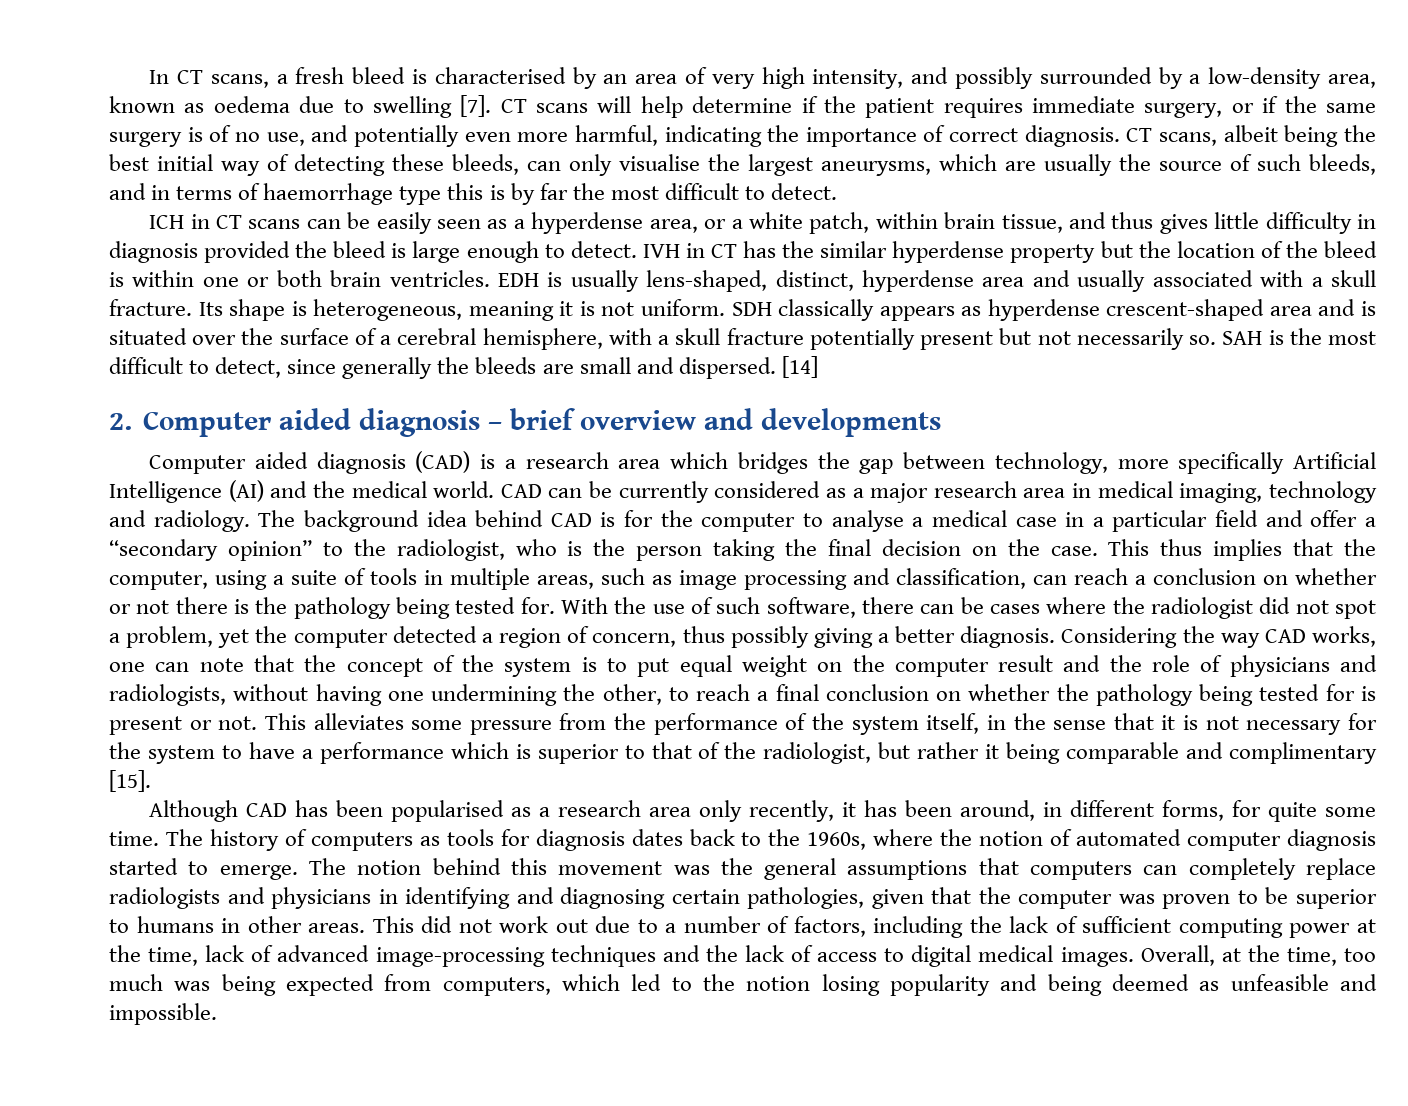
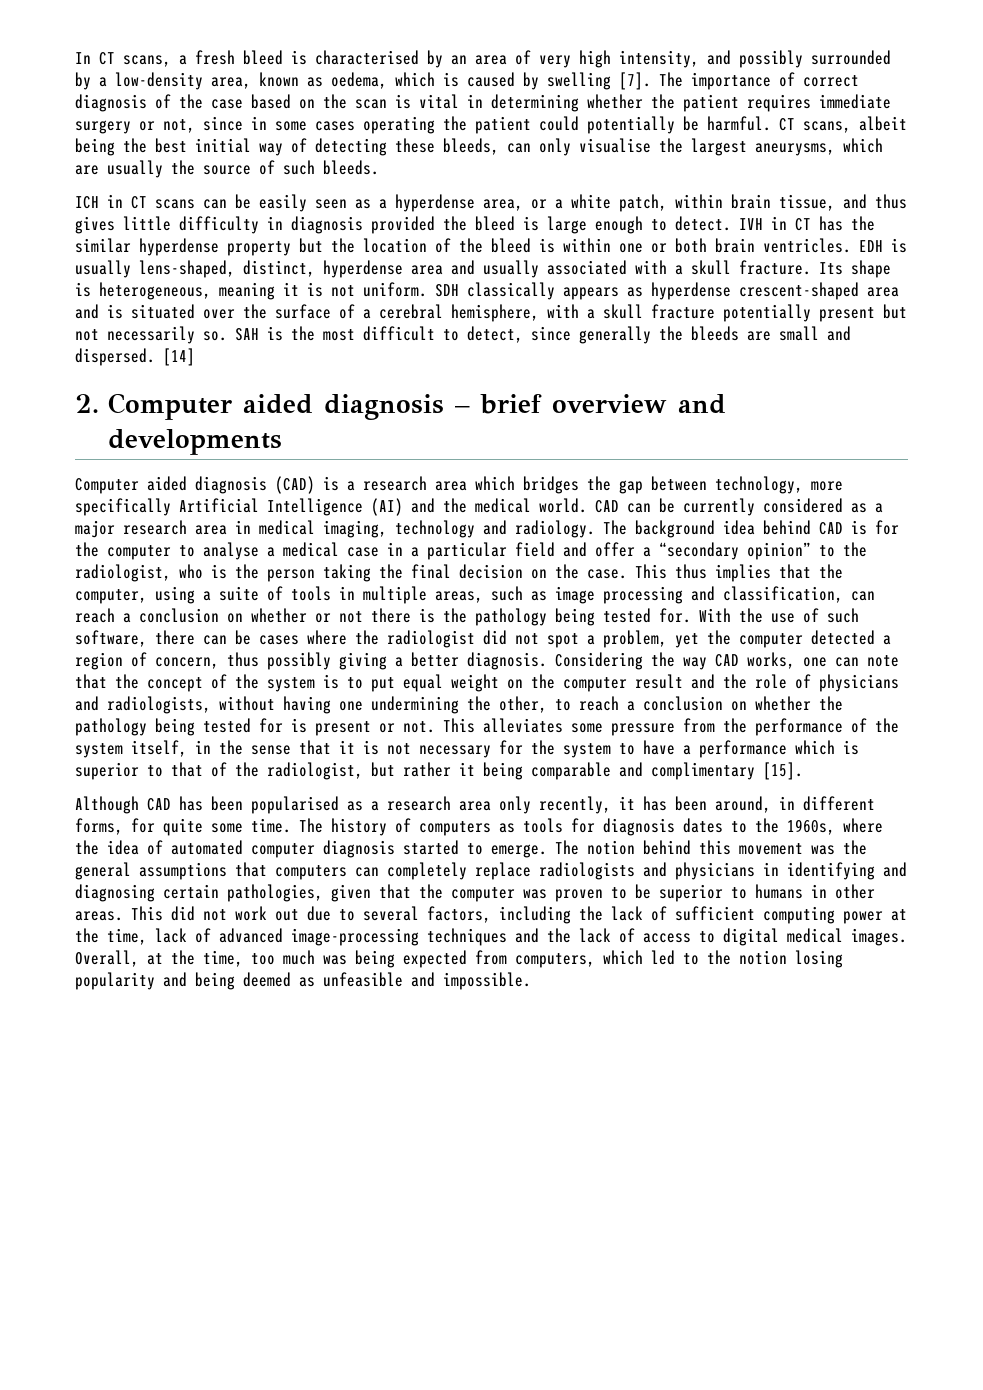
[213,95,1376,118] [109,125,1120,147] oedema due to swelling [7]. CT scans will help determine if the patient requires immediate surgery, or if the same surgery is of no use, and potentially even more harmful, indicating the importance of correct diagnosis. -> [331,72,859,90] [75,94,891,112] [75,116,771,134] oedema, which is caused by swelling [7]. The importance of correct diagnosis of the case based on the scan is vital in determining whether the patient requires immediate surgery or not, since in some cases operating the patient could potentially be harmful.
[1309,154,1376,175] [109,183,838,205] bleeds, and in terms of haemorrhage type this is by far the most difficult to detect. -> [323,160,379,175] bleeds.
[775,684,819,701] final -> (635, 706) none
[689,829,735,846] back -> (723, 825) none
[979,831,1044,846] notion -> [107,840,139,855] idea
[665,916,790,933] a number of -> [363,906,419,921] several

